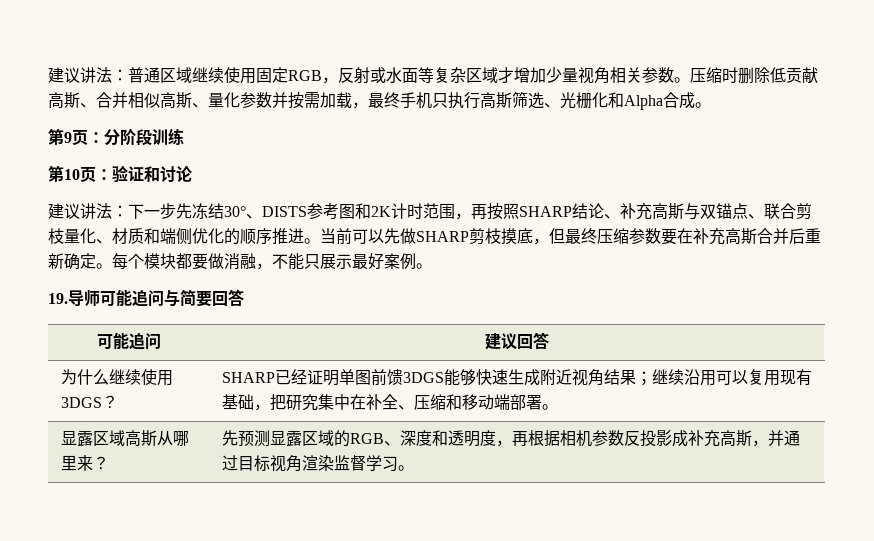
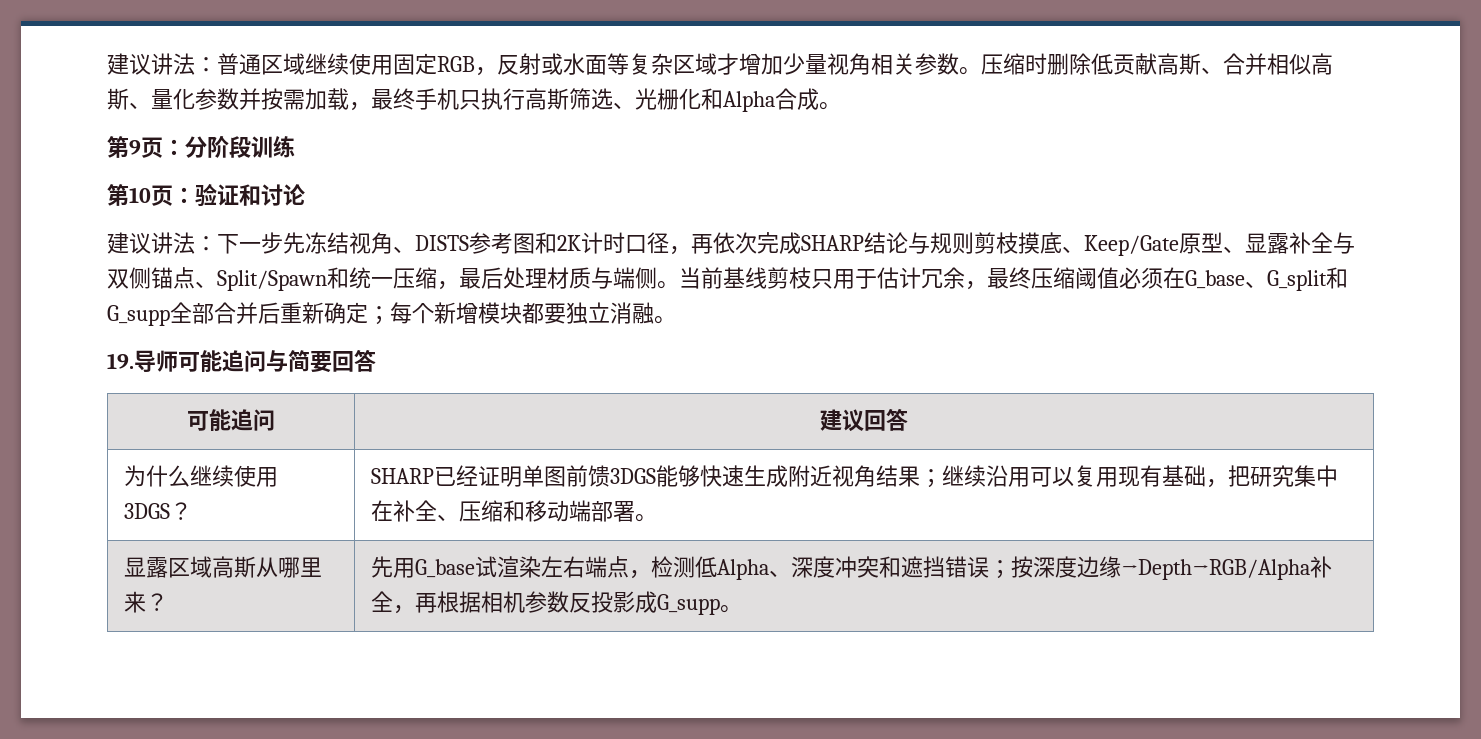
[224,206,246,217] 30° -> [349,232,393,254] 视角
[423,203,812,220] [48,228,821,245] [48,253,416,270] 范围，再按照SHARP结论、补充高斯与双锚点、联合剪枝量化、材质和端侧优化的顺序推进。当前可以先做SHARP剪枝摸底，但最终压缩参数要在补充高斯合并后重新确定。每个模块都要做消融，不能只展示最好案例 -> [625,232,1355,256] [107,267,1348,291] [107,302,654,326] 口径，再依次完成SHARP结论与规则剪枝摸底、Keep/Gate原型、显露补全与双侧锚点、Split/Spawn和统一压缩，最后处理材质与端侧。当前基线剪枝只用于估计冗余，最终压缩阈值必须在G_base、G_split和G_supp全部合并后重新确定；每个新增模块都要独立消融
[237,430,496,447] 预测显露区域的RGB、深度和透明度 -> [393,556,1333,580] [371,591,394,612] 用G_base试渲染左右端点，检测低Alpha、深度冲突和遮挡错误；按深度边缘→Depth→RGB/Alpha补全
[687,430,800,447] [221,455,398,472] 补充高斯，并通过目标视角渲染监督学习 -> [657,594,721,615] G_supp

